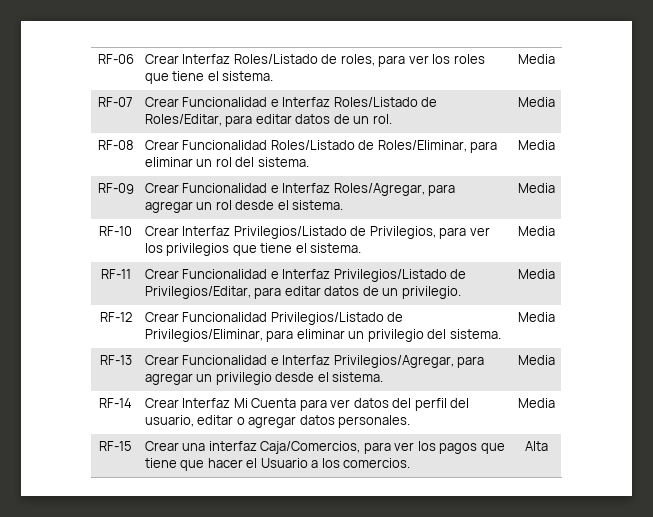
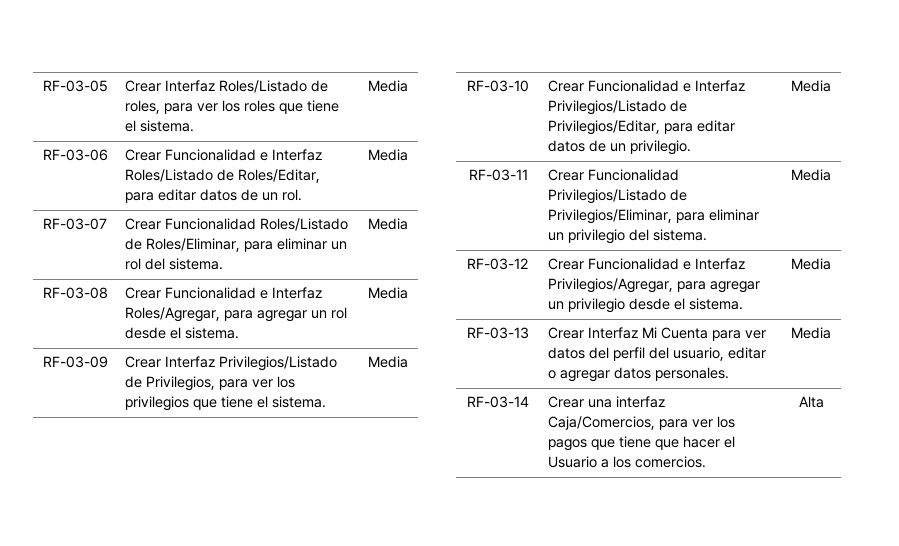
[97,54,134,64] RF-06 -> [42,80,108,92] RF-03-05
[98,97,133,107] RF-07 -> [42,149,108,161] RF-03-06
[97,140,134,150] RF-08 -> [43,218,107,230] RF-03-07
[97,183,134,194] RF-09 -> [42,287,108,299] RF-03-08
[99,226,132,236] RF-10 -> [42,356,108,368] RF-03-09
[100,269,131,279] RF-11 -> [467,80,529,92] RF-03-10
[99,312,132,322] RF-12 -> [468,169,528,181] RF-03-11
[99,355,132,365] RF-13 -> [467,258,529,270] RF-03-12
[99,398,132,408] RF-14 -> [467,327,529,339] RF-03-13
[99,441,132,451] RF-15 -> [467,396,529,408] RF-03-14

